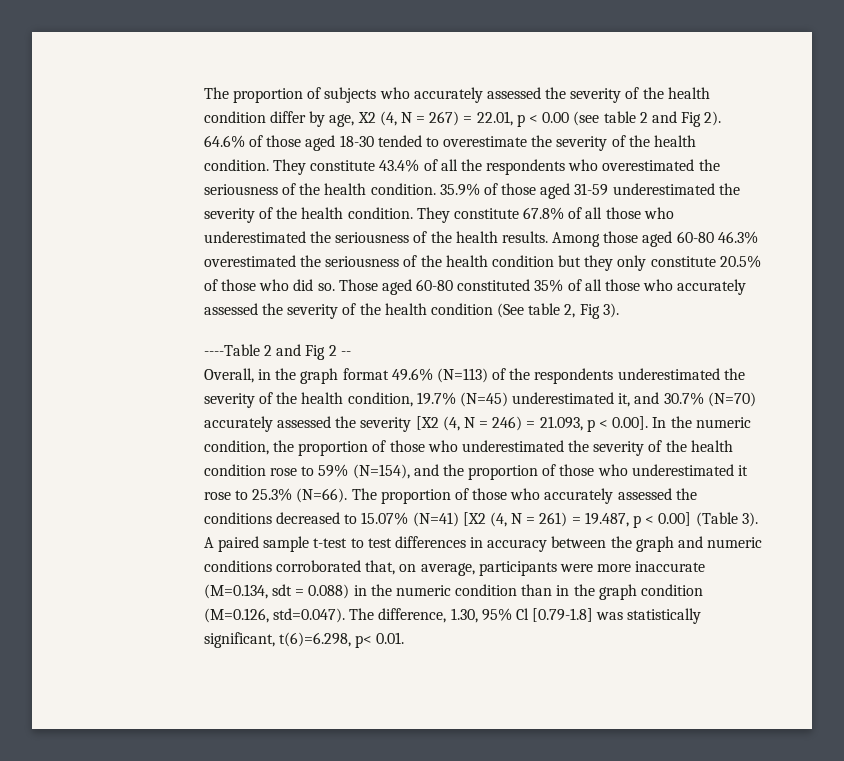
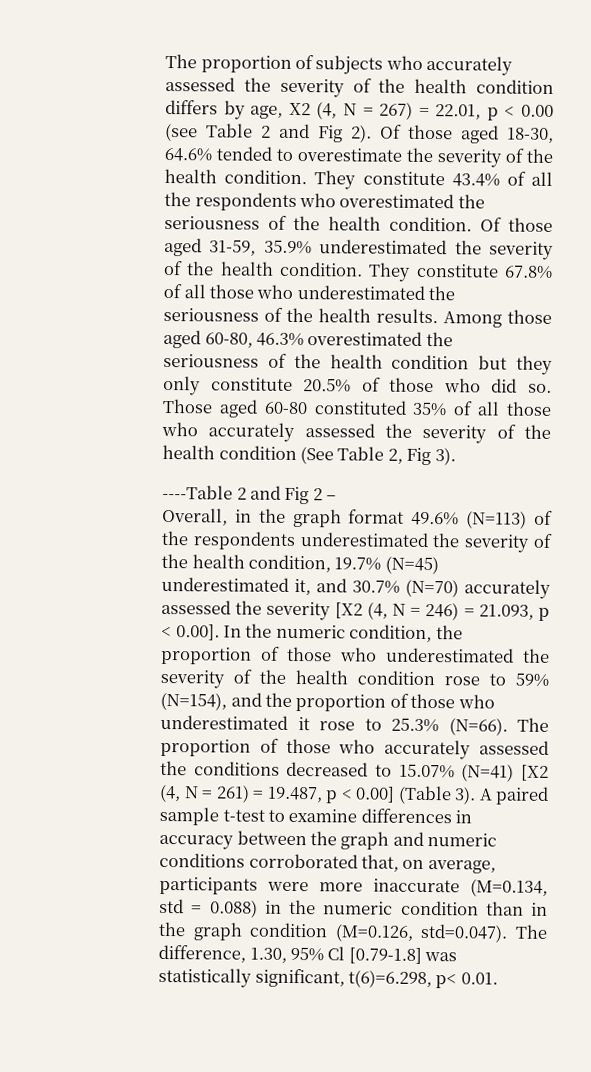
[269,111,306,123] differ -> [165,99,219,115] differs
[603,111,636,123] table -> [206,123,254,138] Table
[203,135,374,151] 64.6% of those aged 18-30 -> [380,124,555,144] [164,147,213,162] Of those aged 18-30, 64.6%
[439,183,609,199] 35.9% of those aged 31-59 -> [480,217,553,232] [164,237,312,257] Of those aged 31-59, 35.9%
[676,231,714,243] 60-80 -> [204,332,253,348] 60-80,
[528,303,561,315] table -> [337,446,385,461] Table
[340,351,351,356] -- -> [326,495,337,501] –
[367,538,392,548] test -> [288,808,358,823] examine
[271,584,292,596] sdt -> [159,898,185,914] std

